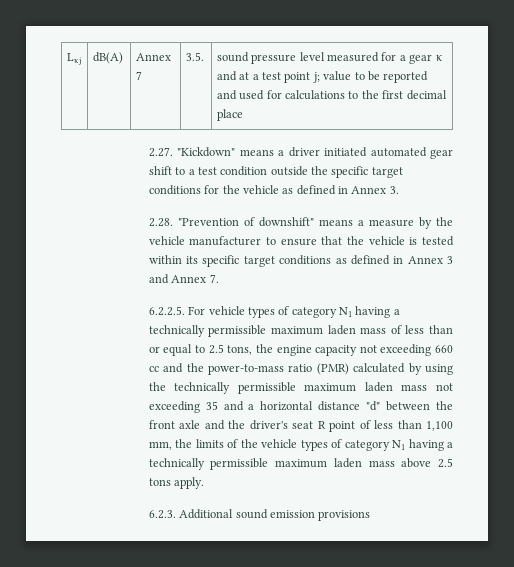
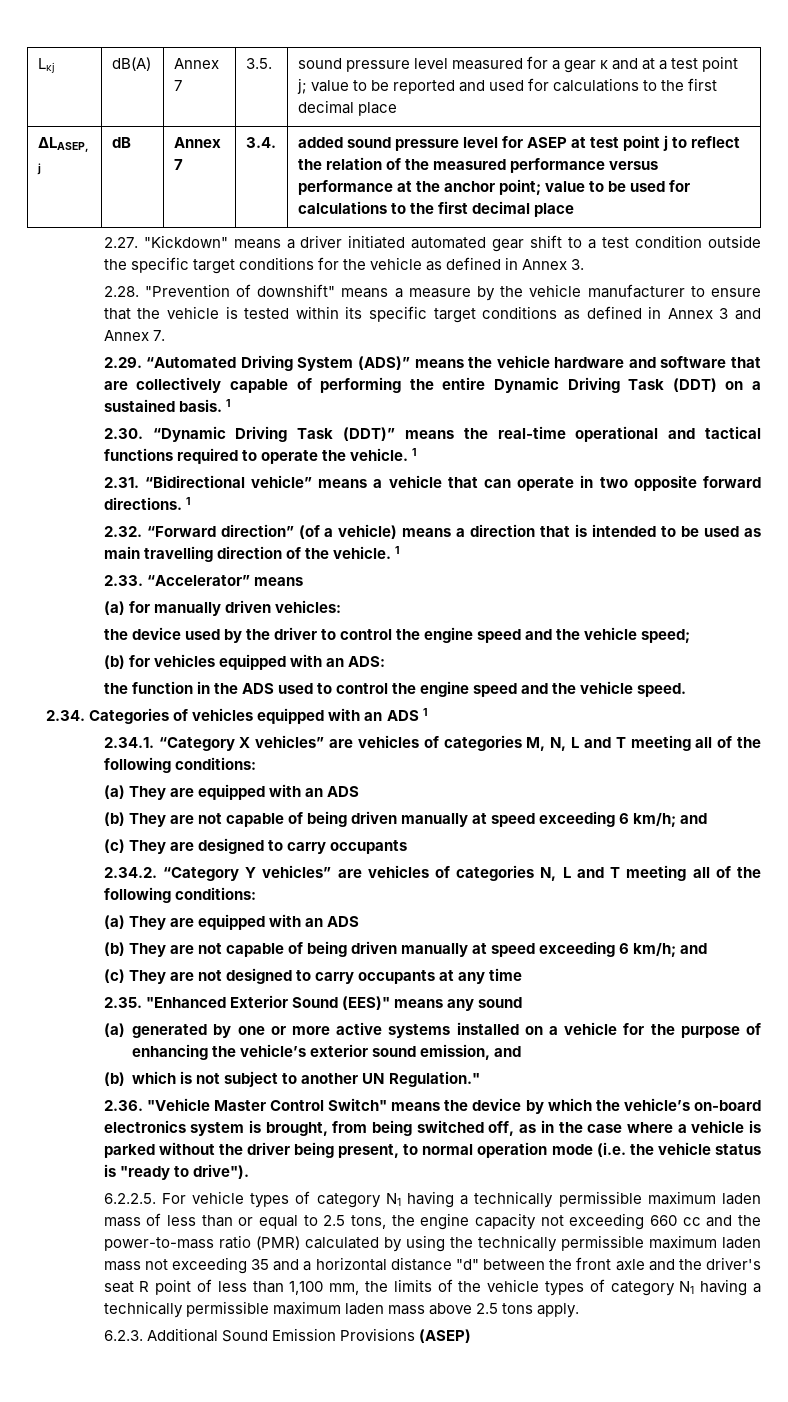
(243, 115) none -> [37,137,89,152] [36,163,41,175] [111,137,131,148] [173,137,221,148] [173,159,183,170] [245,137,276,148] [297,135,741,151] [297,157,658,173] [297,179,691,195] [297,201,574,217] // ΔLASEP, j | dB | Annex 7 | 3.4. | added sound pressure level for ASEP at test point j to reflect the relation of the measured performance versus performance at the anchor point; value to be used for calculations to the first decimal place
(219, 278) none -> [103,355,761,371] [103,377,762,393] [103,399,231,412] [103,426,761,442] [103,448,417,464] [103,475,761,491] [103,497,191,510] [103,524,761,539] [103,546,400,562] [103,575,303,586] [103,600,341,616] [103,627,691,643] [103,654,385,670] [103,681,687,697] [46,708,428,724] [103,735,761,751] [103,757,256,773] [103,784,359,800] [103,811,708,827] [103,838,407,854] [103,865,761,881] [103,887,256,903] [103,914,359,930] [103,941,708,957] [103,968,523,984] [103,995,523,1011] [103,1022,761,1038] [132,1044,522,1060] [103,1071,480,1087] [103,1098,761,1114] [103,1120,761,1136] [103,1142,761,1158] [103,1164,249,1180] // 2.29. “Automated Driving System (ADS)” means the vehicle hardware and software that are collectively capable of performing the entire Dynamic Driving Task (DDT) on a sustained basis. 1 // 2.30. “Dynamic Driving Task (DDT)” means the real-time operational and tactical functions required to operate the vehicle. 1 // 2.31. “Bidirectional vehicle” means a vehicle that can operate in two opposite forward directions. 1 // 2.32. “Forward direction” (of a vehicle) means a direction that is intended to be used as main travelling direction of the vehicle. 1 // 2.33. “Accelerator” means // (a) for manually driven vehicles: // the device used by the driver to control the engine speed and the vehicle speed; // (b) for vehicles equipped with an ADS: // the function in the ADS used to control the engine speed and the vehicle speed. // 2.34. Categories of vehicles equipped with an ADS 1 // 2.34.1. “Category X vehicles” are vehicles of categories M, N, L and T meeting all of the following conditions: // (a) They are equipped with an ADS // (b) They are not capable of being driven manually at speed exceeding 6 km/h; and // (c) They are designed to carry occupants // 2.34.2. “Category Y vehicles” are vehicles of categories N, L and T meeting all of the following conditions: // (a) They are equipped with an ADS // (b) They are not capable of being driven manually at speed exceeding 6 km/h; and // (c) They are not designed to carry occupants at any time // 2.35. "Enhanced Exterior Sound (EES)" means any sound // (a) generated by one or more active systems installed on a vehicle for the purpose of enhancing the vehicle’s exterior sound emission, and // (b) which is not subject to another UN Regulation." // 2.36. "Vehicle Master Control Switch" means the device by which the vehicle’s on-board electronics system is brought, from being switched off, as in the case where a vehicle is parked without the driver being present, to normal operation mode (i.e. the vehicle status is "ready to drive").
[235,509,371,521] sound emission provisions -> [221,1328,471,1343] Sound Emission Provisions (ASEP)

